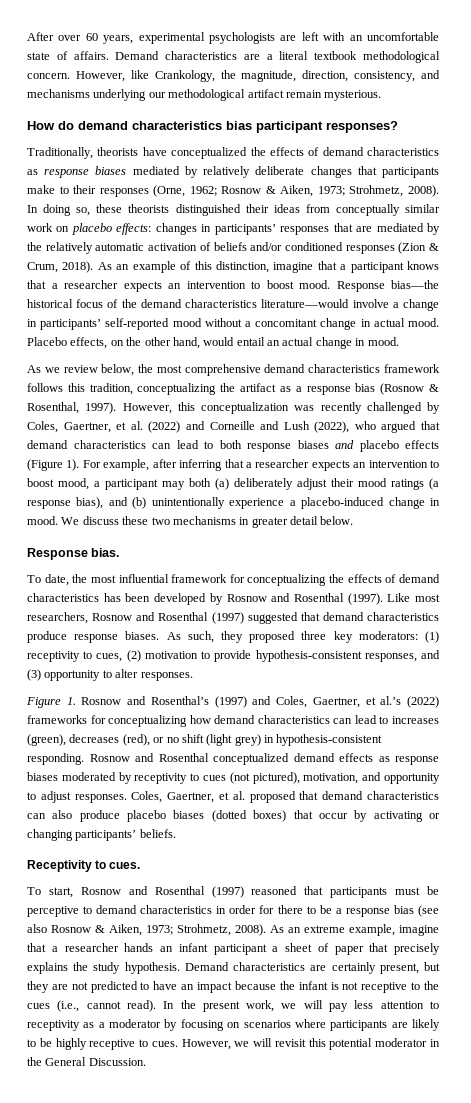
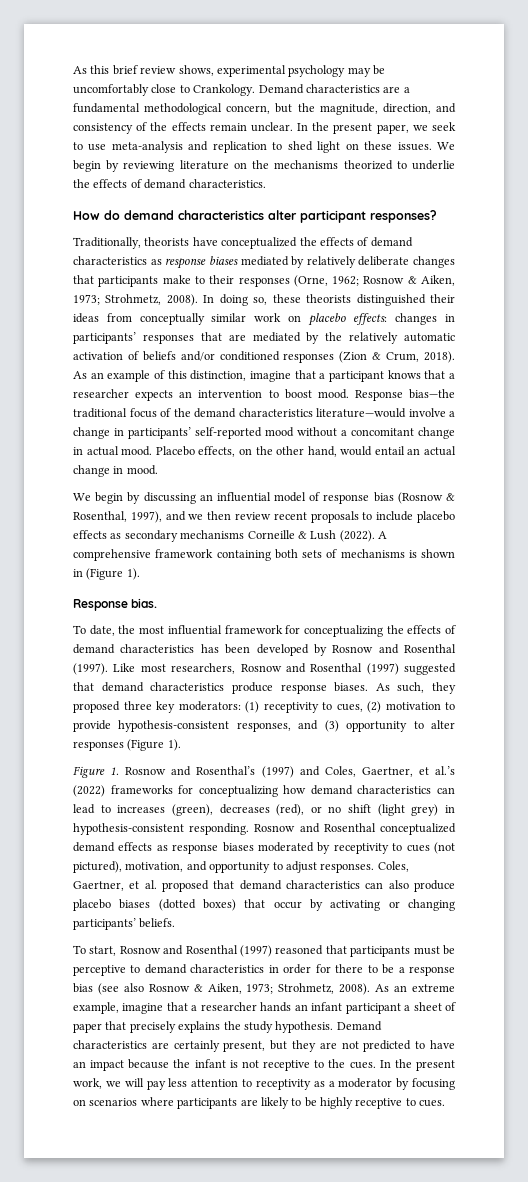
[27,32,439,44] [27,51,440,63] [27,70,440,82] [27,89,382,101] After over 60 years, experimental psychologists are left with an uncomfortable state of affairs. Demand characteristics are a literal textbook methodological concern. However, like Crankology, the magnitude, direction, consistency, and mechanisms underlying our methodological artifact remain mysterious. -> [73,65,385,77] [73,84,410,96] [73,103,456,115] [73,122,457,134] [73,141,455,153] [73,160,456,172] [73,179,266,189] As this brief review shows, experimental psychology may be uncomfortably close to Crankology. Demand characteristics are a fundamental methodological concern, but the magnitude, direction, and consistency of the effects remain unclear. In the present paper, we seek to use meta-analysis and replication to shed light on these issues. We begin by reviewing literature on the mechanisms theorized to underlie the effects of demand characteristics.
[226,121,252,130] bias -> [268,210,297,220] alter
[27,299,73,308] historical -> [73,408,127,418] traditional
[27,364,440,376] [27,383,302,395] As we review below, the most comprehensive demand characteristics framework follows this tradition, conceptualizing the artifact as a -> [73,492,321,504] We begin by discussing an influential model of
[85,402,440,414] [27,421,440,433] [27,440,439,452] [27,459,440,471] [27,478,439,490] [27,497,441,509] [27,516,354,528] 1997). However, this conceptualization was recently challenged by Coles, Gaertner, et al. (2022) and Corneille and Lush (2022), who argued that demand characteristics can lead to both response biases and placebo effects (Figure 1). For example, after inferring that a researcher expects an intervention to boost mood, a participant may both (a) deliberately adjust their mood ratings (a response bias), and (b) unintentionally experience a placebo-induced change in mood. We discuss these two mechanisms in greater detail below. -> [130,511,456,523] [73,530,387,542] [73,549,455,561] [73,568,140,580] 1997), and we then review recent proposals to include placebo effects as secondary mechanisms Corneille & Lush (2022). A comprehensive framework containing both sets of mechanisms is shown in (Figure 1).
[140,672,193,681] responses. -> [73,739,181,751] responses (Figure 1).
[27,860,141,872] // Receptivity to cues. -> (176, 923) none
[27,1000,156,1012] cues (i.e., cannot read). -> [349,1062,376,1069] cues.
[181,1038,441,1050] [27,1057,146,1066] However, we will revisit this potential moderator in the General Discussion. -> (446, 1103) none

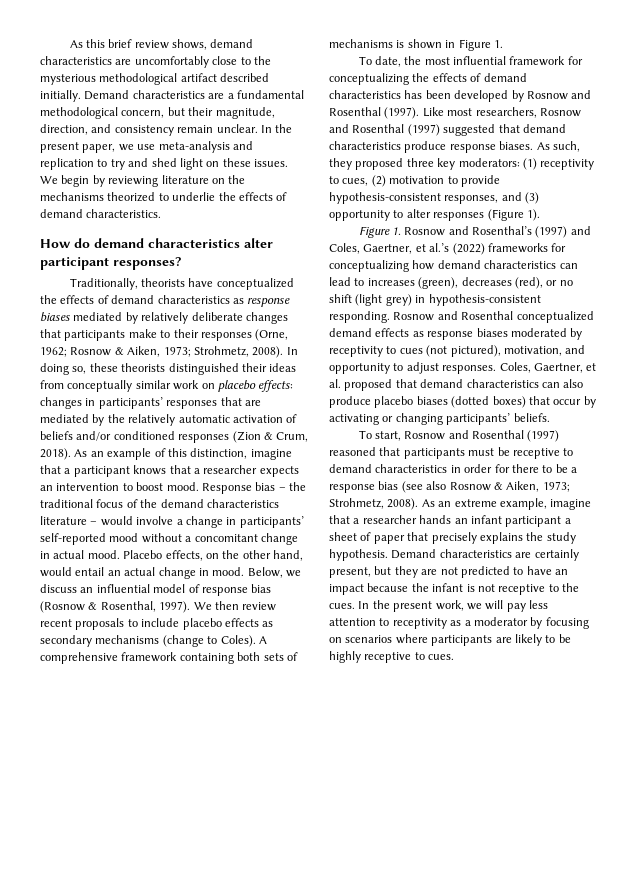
[216,65,385,77] [73,84,256,96] experimental psychology may be uncomfortably close to Crankology. -> [210,39,254,48] [40,56,271,68] [40,73,270,85] [40,90,81,102] demand characteristics are uncomfortably close to the mysterious methodological artifact described initially.
[297,103,315,112] the -> [188,107,214,116] their
[136,122,206,131] of the effects -> (174, 130) none
[432,122,457,131] [73,142,83,150] seek to -> (134, 147) none
(283, 146) none -> [110,158,149,170] try and
[409,389,455,399] bias—the -> [255,482,306,491] bias – the
[316,408,406,418] literature—would -> [40,516,133,526] literature – would
[73,492,196,504] // We begin by discussing -> [247,567,301,578] [40,584,77,593] Below, we discuss
[130,511,204,523] 1997), and we -> [159,601,212,613] 1997). We
[247,530,375,542] Corneille & Lush (2022). -> [162,635,256,647] (change to Coles).
[86,568,140,580] [73,598,158,611] (Figure 1). // Response bias. -> [458,39,503,51] Figure 1.
[73,965,126,976] perceptive -> [512,448,560,459] receptive

